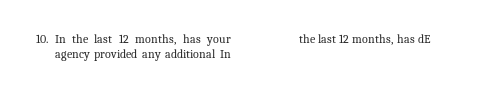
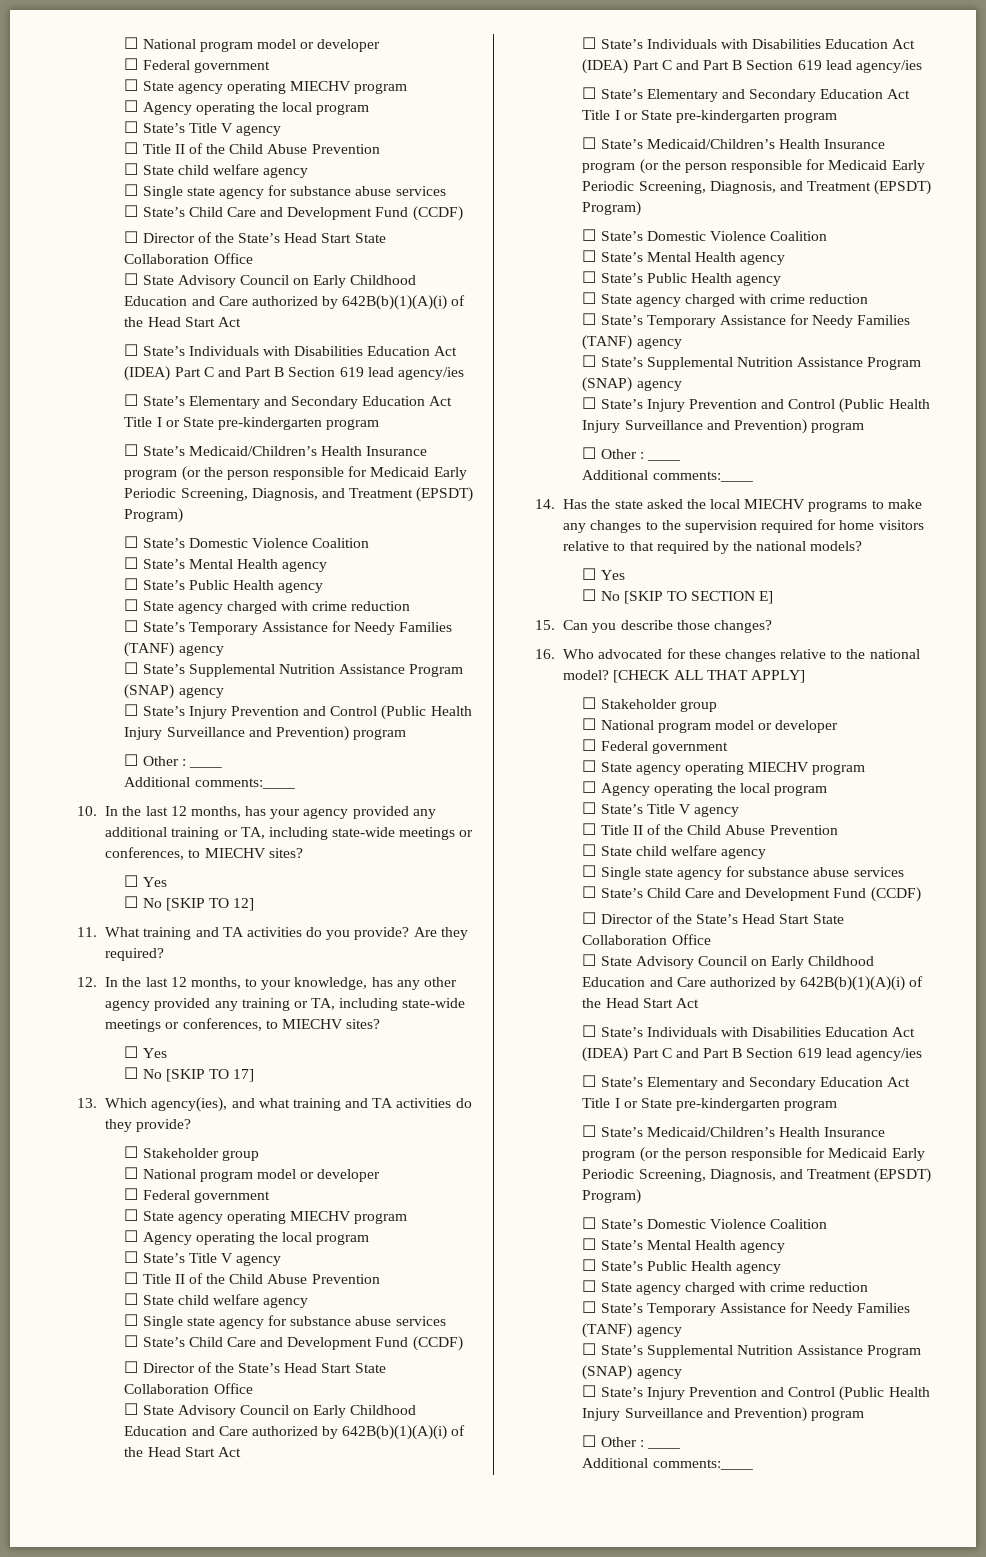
(36, 38) none -> [124,37,381,52] [124,58,270,73] [124,79,408,94] [124,100,370,115] [124,121,282,136] [124,142,380,154] [124,163,309,178] [124,184,446,199] [124,205,463,221] [124,231,386,243] [124,253,253,264] [124,273,417,288] [124,295,466,310] [124,317,241,327] [124,344,458,356] [124,366,464,381] [124,394,453,409] [124,417,380,430] [124,444,428,456] [124,466,467,481] [124,487,474,502] [124,508,184,523] [124,536,370,548] [124,557,328,572] [124,578,324,593] [124,599,411,614] [124,620,453,635] [124,642,224,657] [124,662,464,677] [124,684,224,699] [124,704,472,720] [124,726,407,741] [124,754,186,766] [188,766,222,768] [124,777,295,789] ☐ National program model or developer // ☐ Federal government // ☐ State agency operating MIECHV program // ☐ Agency operating the local program // ☐ State’s Title V agency // ☐ Title II of the Child Abuse Prevention // ☐ State child welfare agency // ☐ Single state agency for substance abuse services // ☐ State’s Child Care and Development Fund (CCDF) // ☐ Director of the State’s Head Start State Collaboration Office // ☐ State Advisory Council on Early Childhood Education and Care authorized by 642B(b)(1)(A)(i) of the Head Start Act // ☐ State’s Individuals with Disabilities Education Act (IDEA) Part C and Part B Section 619 lead agency/ies // ☐ State’s Elementary and Secondary Education Act Title I or State pre-kindergarten program // ☐ State’s Medicaid/Children’s Health Insurance program (or the person responsible for Medicaid Early Periodic Screening, Diagnosis, and Treatment (EPSDT) Program) // ☐ State’s Domestic Violence Coalition // ☐ State’s Mental Health agency // ☐ State’s Public Health agency // ☐ State agency charged with crime reduction // ☐ State’s Temporary Assistance for Needy Families (TANF) agency // ☐ State’s Supplemental Nutrition Assistance Program (SNAP) agency // ☐ State’s Injury Prevention and Control (Public Health Injury Surveillance and Prevention) program // ☐ Other : ____ // Additional comments:____ //
[220,50,231,58] [298,34,431,45] In the last 12 months, has dE -> [171,827,474,840] [105,847,303,860] [124,875,167,887] [124,896,255,911] [77,927,468,940] [105,948,165,961] [77,977,458,990] [105,998,466,1011] [105,1018,381,1032] [124,1046,167,1058] [124,1067,255,1082] [77,1097,472,1112] [105,1119,192,1132] [124,1146,259,1161] [124,1167,381,1182] [124,1188,270,1203] [124,1209,408,1224] [124,1230,370,1245] [124,1251,282,1266] [124,1272,380,1284] [124,1293,309,1308] [124,1314,446,1329] [124,1335,463,1351] [124,1361,386,1373] [124,1383,253,1394] [124,1403,417,1418] [124,1425,466,1440] [124,1447,241,1457] [582,37,916,49] [582,59,922,74] [582,87,911,102] [582,110,838,123] [582,137,886,149] [582,159,925,174] [582,180,932,195] [582,201,642,216] [582,229,828,241] [582,250,786,265] [582,271,782,286] [582,292,869,307] [582,313,911,328] [582,335,682,350] [582,355,922,370] [582,377,682,392] [582,397,930,413] [582,419,865,434] [582,447,644,459] [646,459,680,461] [582,470,753,482] [535,499,922,512] [563,519,924,533] [563,541,863,554] [582,568,625,580] [582,589,774,604] [535,620,772,633] [535,648,920,662] [563,670,805,683] [582,697,717,712] [582,718,839,733] [582,739,728,754] [582,760,866,775] [582,781,828,796] [582,802,740,817] [582,823,838,835] [582,844,767,859] [582,865,904,880] [582,886,921,902] [582,912,844,924] [582,934,711,945] [582,954,875,969] [582,976,924,991] [582,998,699,1008] [582,1025,916,1037] [582,1047,922,1062] [582,1075,911,1090] [582,1098,838,1111] [582,1125,886,1137] [582,1147,925,1162] [582,1168,932,1183] [582,1189,642,1204] [582,1217,828,1229] [582,1238,786,1253] [582,1259,782,1274] [582,1280,869,1295] [582,1301,911,1316] [582,1323,682,1338] [582,1343,922,1358] [582,1365,682,1380] [582,1385,930,1401] [582,1407,865,1422] [582,1435,644,1447] [646,1447,680,1449] [582,1458,753,1470] training or TA, including state-wide meetings or conferences, to MIECHV sites? // ☐ Yes // ☐ No [SKIP TO 12] // 11. What training and TA activities do you provide? Are they required? // 12. In the last 12 months, to your knowledge, has any other agency provided any training or TA, including state-wide meetings or conferences, to MIECHV sites? // ☐ Yes // ☐ No [SKIP TO 17] // 13. Which agency(ies), and what training and TA activities do they provide? // ☐ Stakeholder group // ☐ National program model or developer // ☐ Federal government // ☐ State agency operating MIECHV program // ☐ Agency operating the local program // ☐ State’s Title V agency // ☐ Title II of the Child Abuse Prevention // ☐ State child welfare agency // ☐ Single state agency for substance abuse services // ☐ State’s Child Care and Development Fund (CCDF) // ☐ Director of the State’s Head Start State Collaboration Office // ☐ State Advisory Council on Early Childhood Education and Care authorized by 642B(b)(1)(A)(i) of the Head Start Act // ☐ State’s Individuals with Disabilities Education Act (IDEA) Part C and Part B Section 619 lead agency/ies // ☐ State’s Elementary and Secondary Education Act Title I or State pre-kindergarten program // ☐ State’s Medicaid/Children’s Health Insurance program (or the person responsible for Medicaid Early Periodic Screening, Diagnosis, and Treatment (EPSDT) Program) // ☐ State’s Domestic Violence Coalition // ☐ State’s Mental Health agency // ☐ State’s Public Health agency // ☐ State agency charged with crime reduction // ☐ State’s Temporary Assistance for Needy Families (TANF) agency // ☐ State’s Supplemental Nutrition Assistance Program (SNAP) agency // ☐ State’s Injury Prevention and Control (Public Health Injury Surveillance and Prevention) program // ☐ Other : ____ // Additional comments:____ // 14. Has the state asked the local MIECHV programs to make any changes to the supervision required for home visitors relative to that required by the national models? // ☐ Yes // ☐ No [SKIP TO SECTION E] // 15. Can you describe those changes? // 16. Who advocated for these changes relative to the national model? [CHECK ALL THAT APPLY] // ☐ Stakeholder group // ☐ National program model or developer // ☐ Federal government // ☐ State agency operating MIECHV program // ☐ Agency operating the local program // ☐ State’s Title V agency // ☐ Title II of the Child Abuse Prevention // ☐ State child welfare agency // ☐ Single state agency for substance abuse services // ☐ State’s Child Care and Development Fund (CCDF) // ☐ Director of the State’s Head Start State Collaboration Office // ☐ State Advisory Council on Early Childhood Education and Care authorized by 642B(b)(1)(A)(i) of the Head Start Act // ☐ State’s Individuals with Disabilities Education Act (IDEA) Part C and Part B Section 619 lead agency/ies // ☐ State’s Elementary and Secondary Education Act Title I or State pre-kindergarten program // ☐ State’s Medicaid/Children’s Health Insurance program (or the person responsible for Medicaid Early Periodic Screening, Diagnosis, and Treatment (EPSDT) Program) // ☐ State’s Domestic Violence Coalition // ☐ State’s Mental Health agency // ☐ State’s Public Health agency // ☐ State agency charged with crime reduction // ☐ State’s Temporary Assistance for Needy Families (TANF) agency // ☐ State’s Supplemental Nutrition Assistance Program (SNAP) agency // ☐ State’s Injury Prevention and Control (Public Health Injury Surveillance and Prevention) program // ☐ Other : ____ // Additional comments:____

